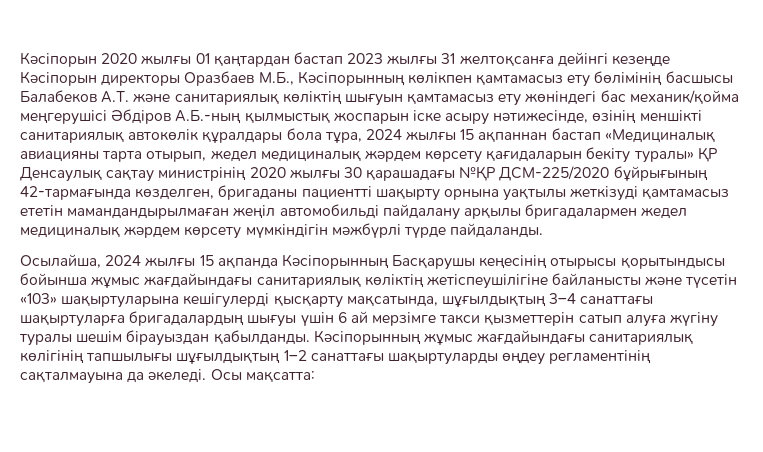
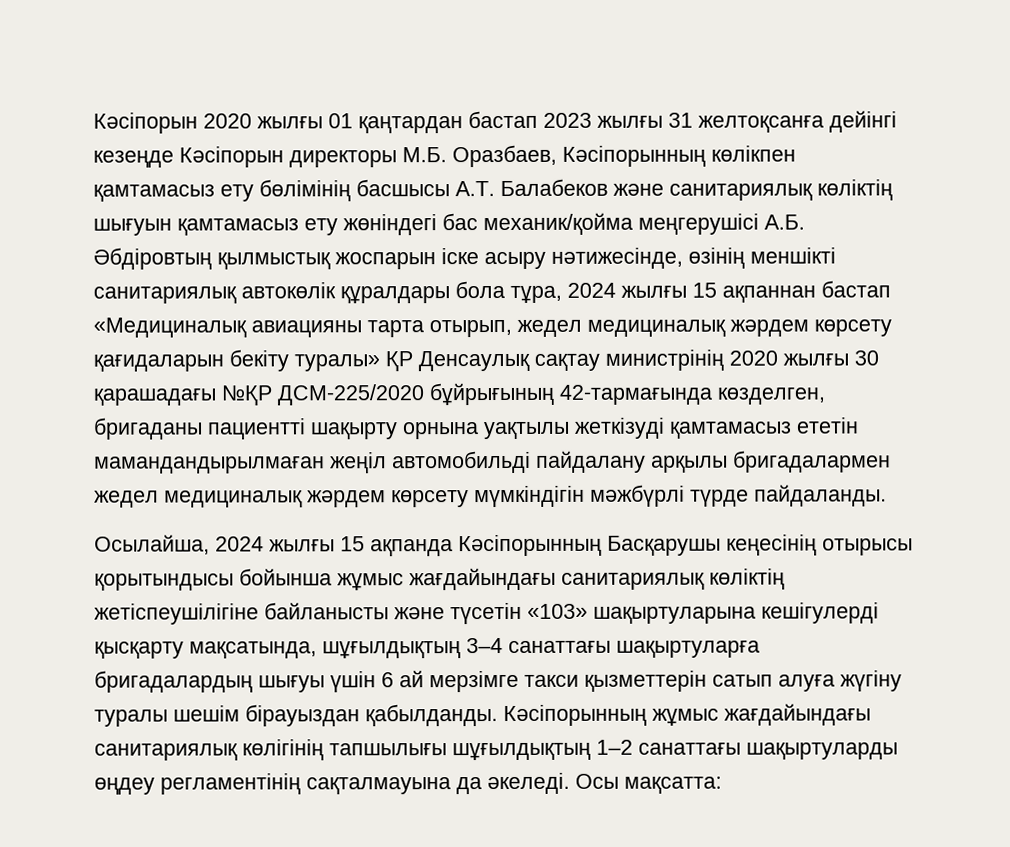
[184,71,294,86] Оразбаев М.Б., -> [402,144,557,168] М.Б. Оразбаев,
[20,90,130,103] Балабеков А.Т. -> [455,178,608,197] А.Т. Балабеков
[111,109,242,124] Әбдіров А.Б.-ның -> [764,214,805,230] [93,247,212,270] А.Б. Әбдіровтың

